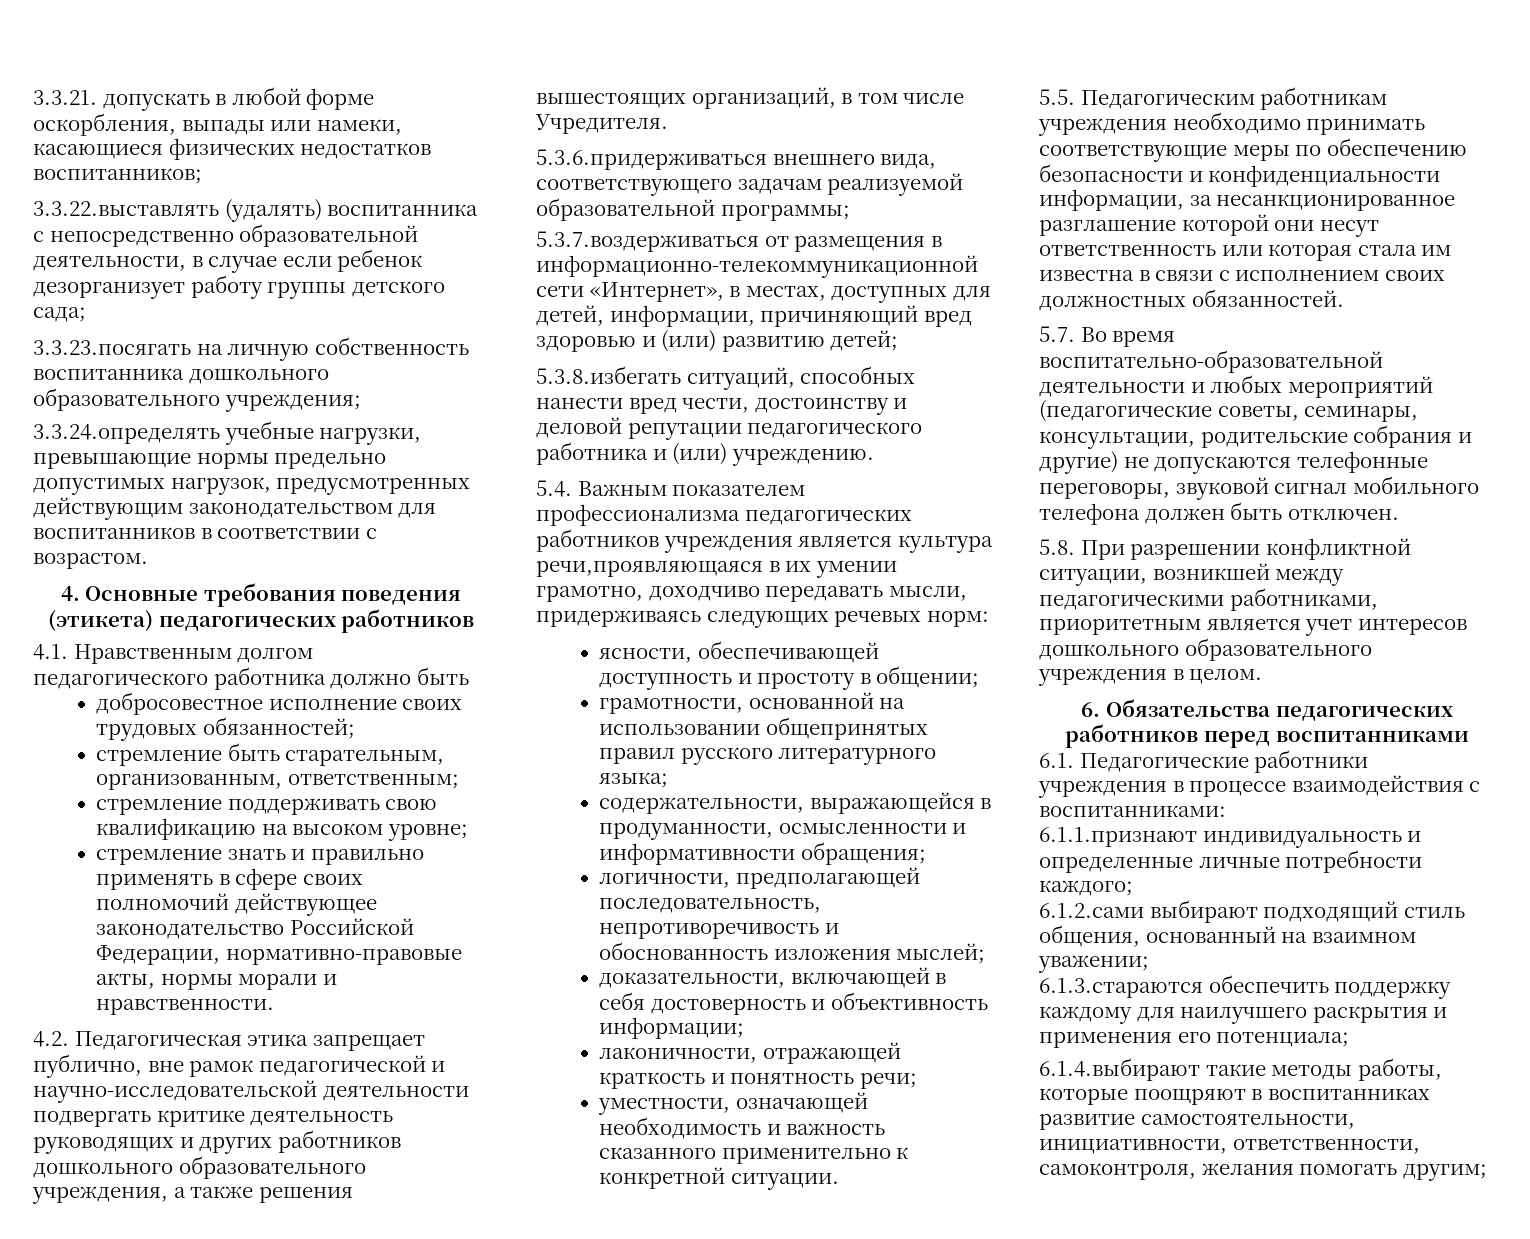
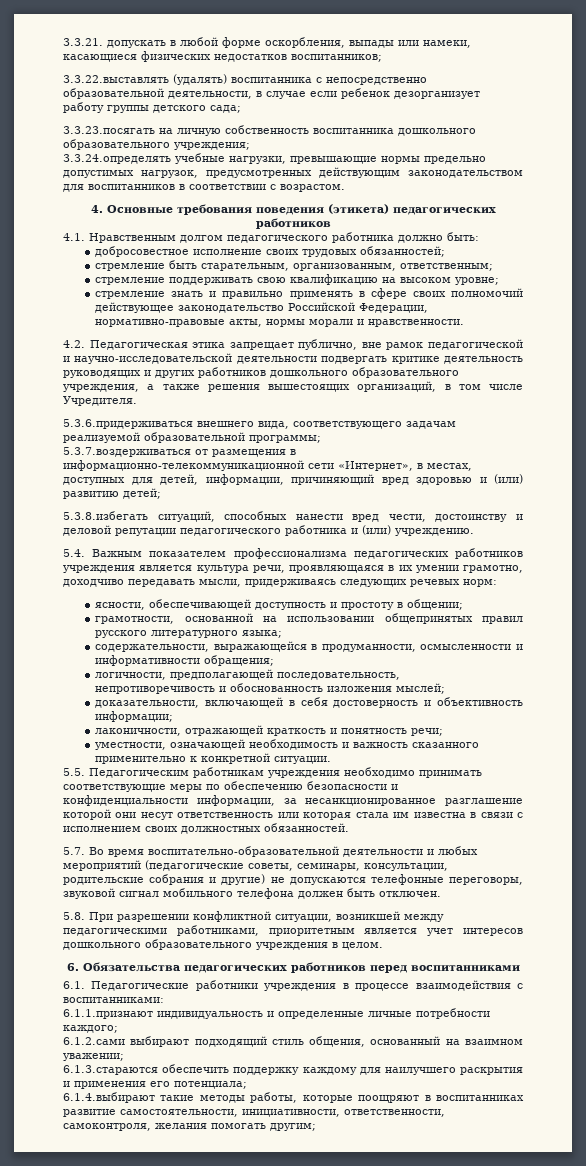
[416,667,469,685] быть -> [447,232,479,241] быть:
[536,561,763,577] речи,проявляющаяся -> [252,565,384,573] речи, проявляющаяся

